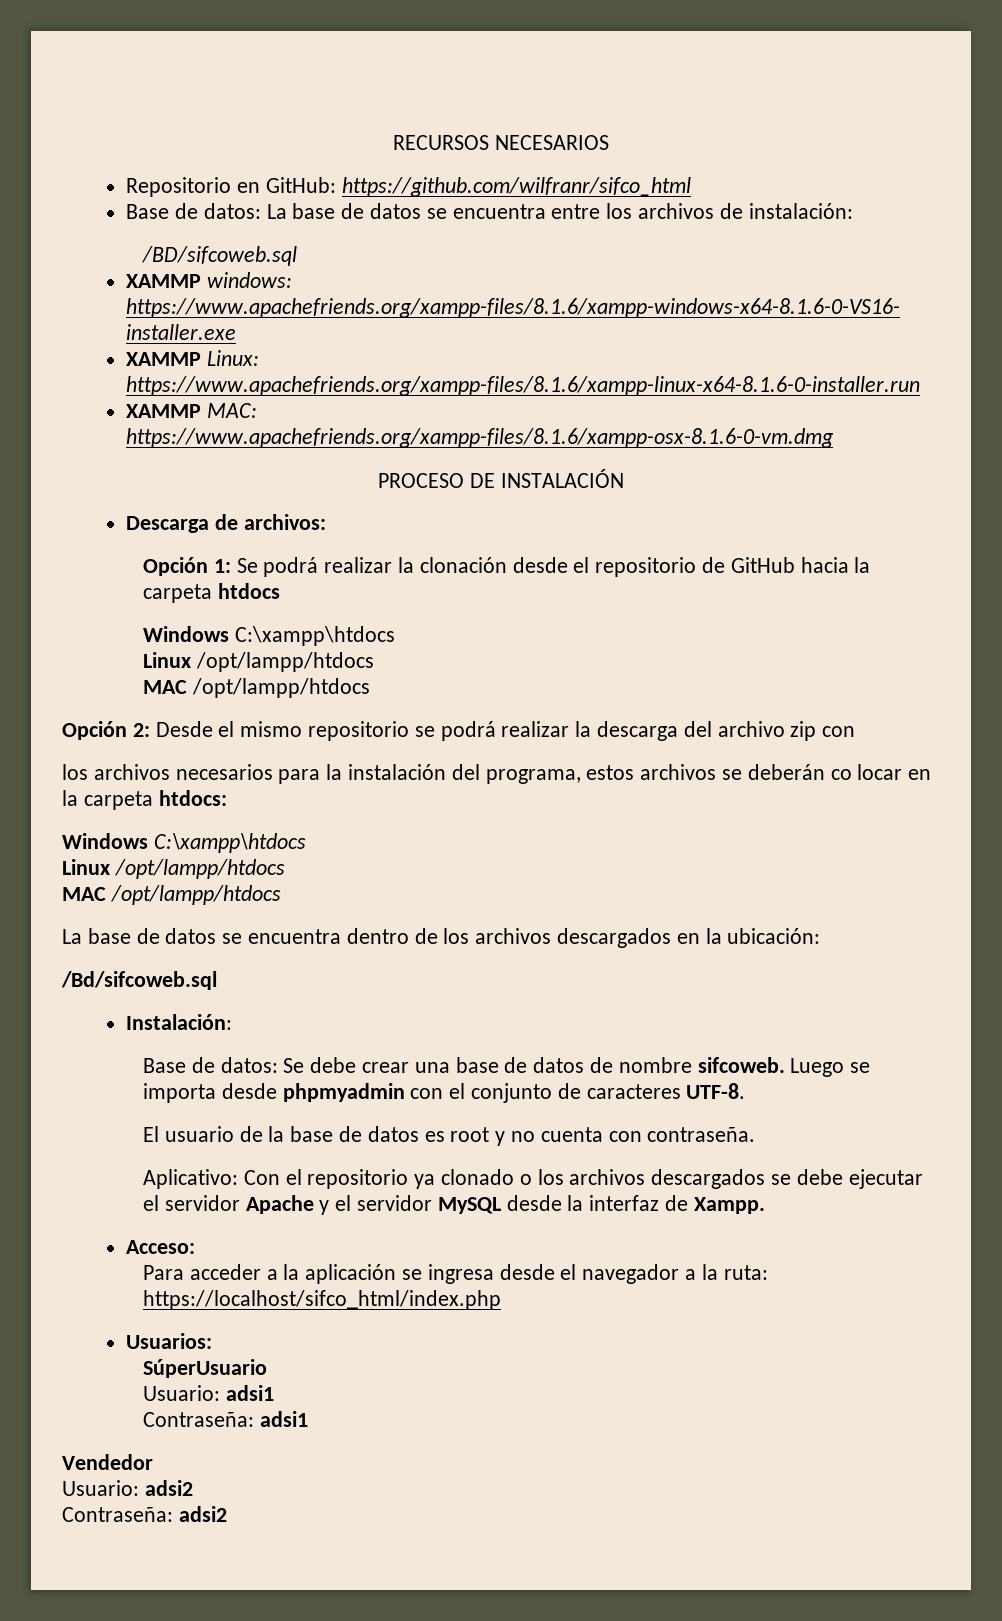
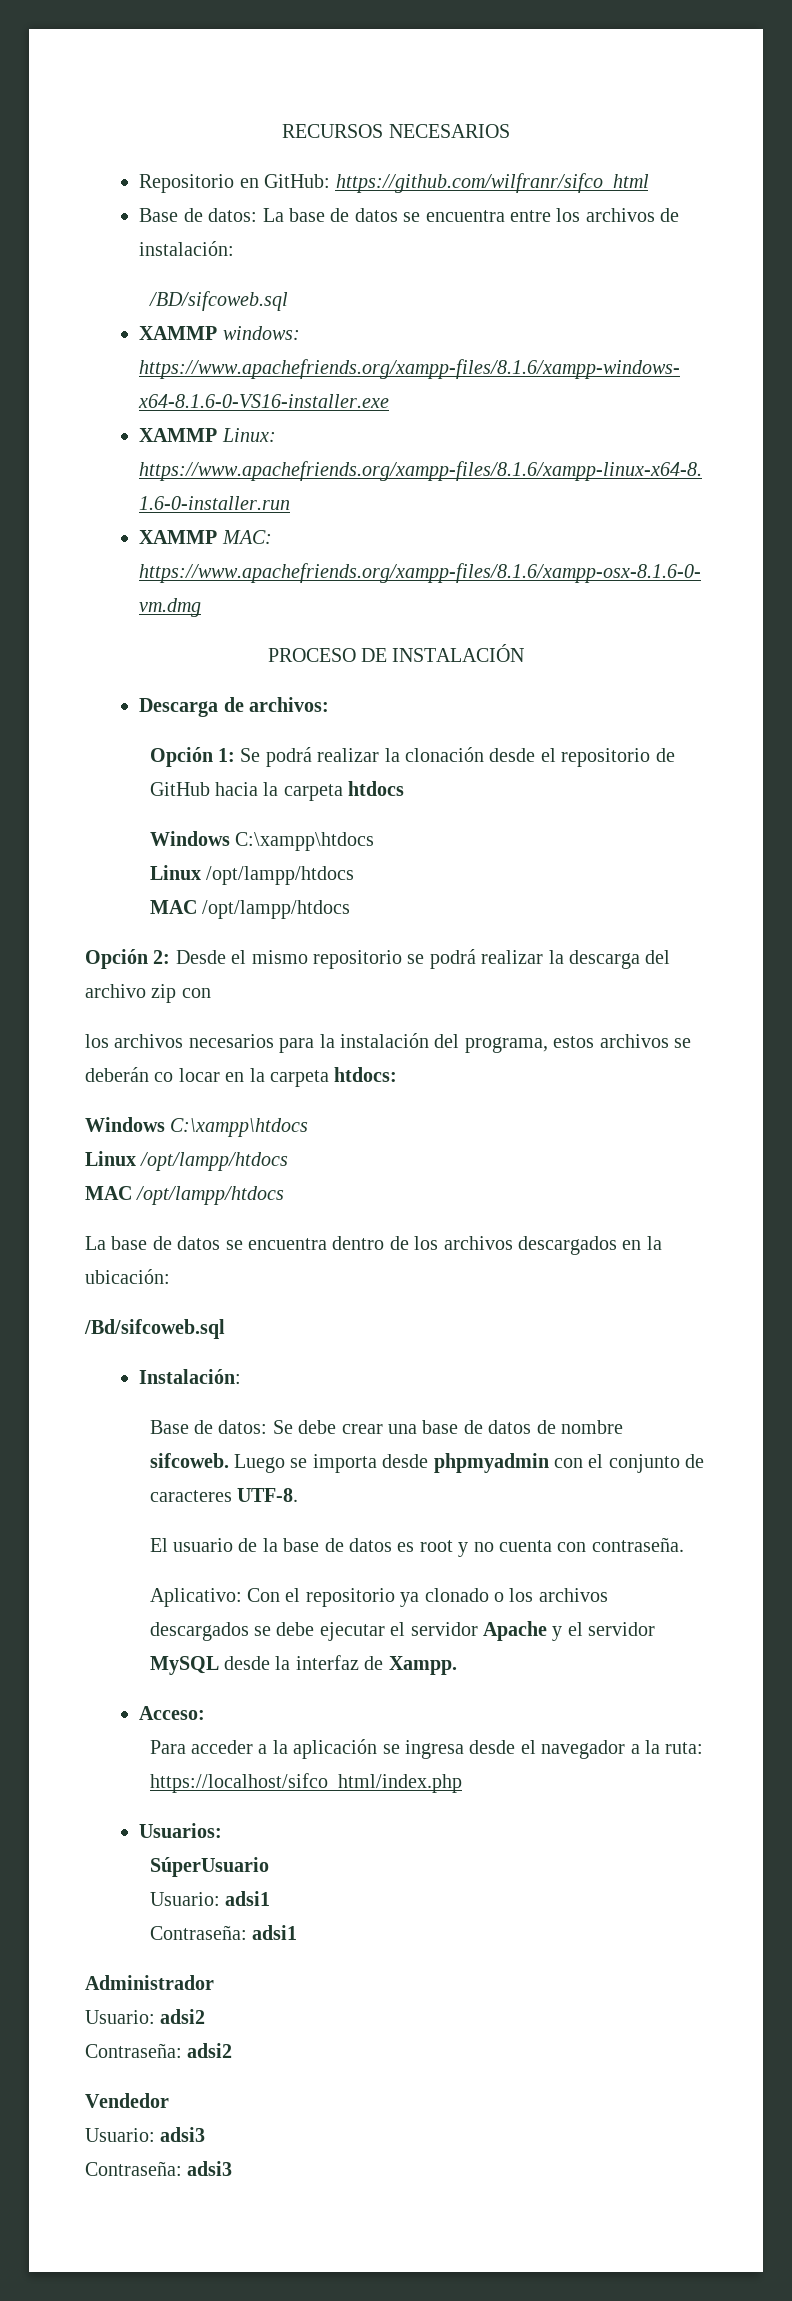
[62,1454,153,1470] Vendedor -> [85,1975,214,1990] Administrador
(227, 1514) none -> [85,2093,169,2108] [85,2127,206,2142] [85,2161,233,2176] // Vendedor // Usuario: adsi3 // Contraseña: adsi3

